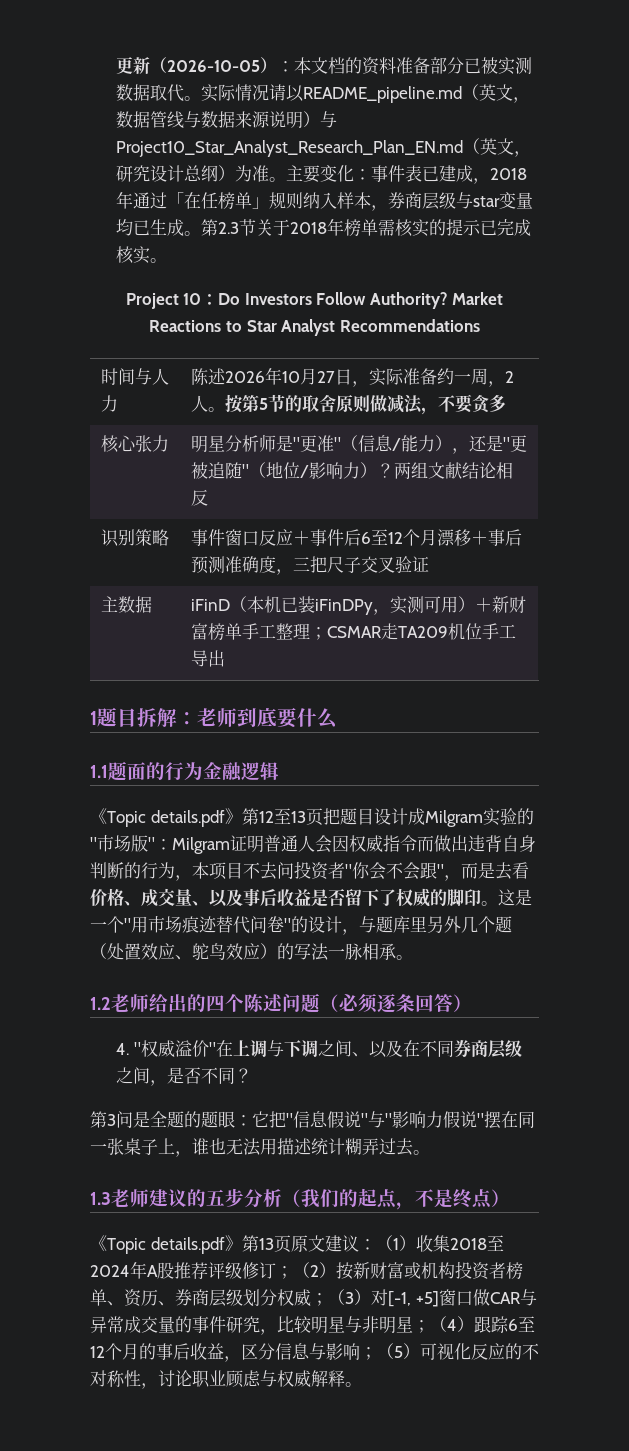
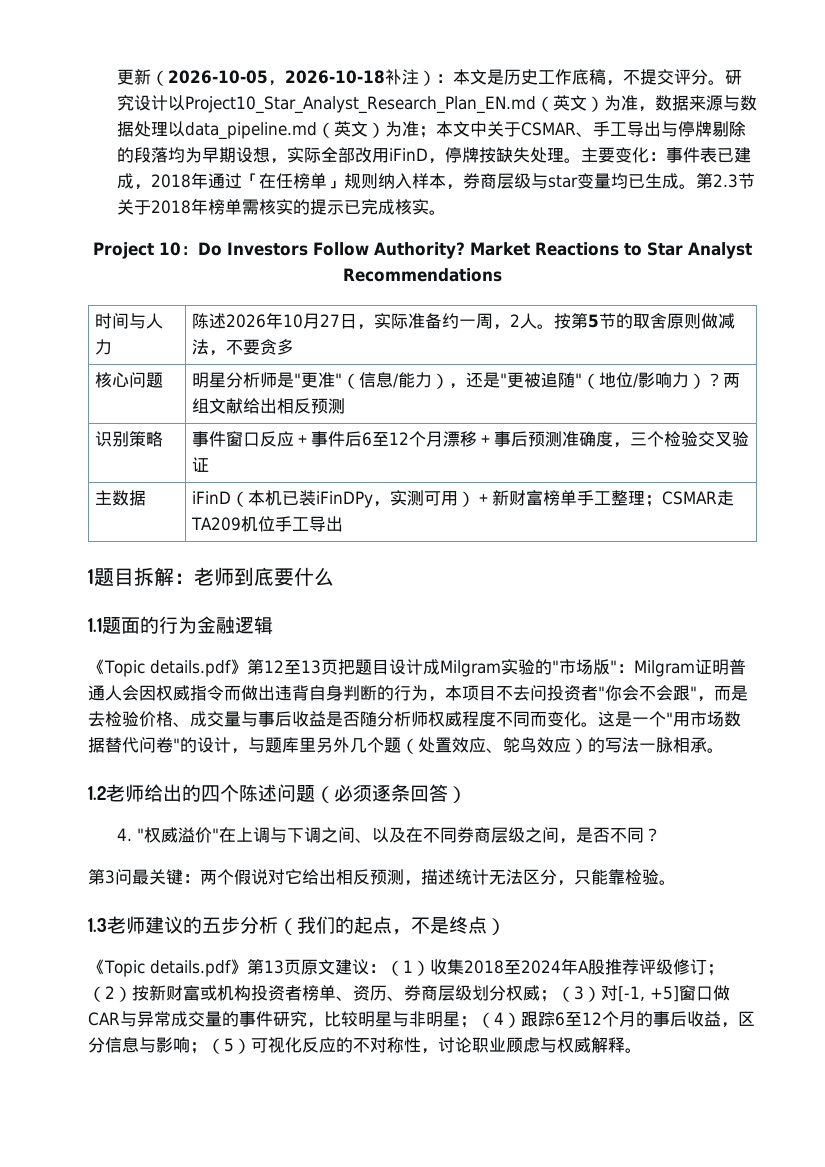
[260,57,533,75] [116,84,531,103] [116,111,338,129] [116,138,532,157] [116,165,270,182] ）：本文档的资料准备部分已被实测数据取代。实际情况请以README_pipeline.md（英文，数据管线与数据来源说明）与Project10_Star_Analyst_Research_Plan_EN.md（英文，研究设计总纲）为准 -> [267,69,742,86] [116,95,757,114] [116,121,746,140] [116,147,564,164] ，2026-10-18补注）：本文是历史工作底稿，不提交评分。研究设计以Project10_Star_Analyst_Research_Plan_EN.md（英文）为准，数据来源与数据处理以data_pipeline.md（英文）为准；本文中关于CSMAR、手工导出与停牌剔除的段落均为早期设想，实际全部改用iFinD，停牌按缺失处理
[135,435,170,452] 张力 -> [129,372,164,388] 问题
[462,462,514,479] [191,489,209,506] 结论相反 -> [243,398,346,414] 给出相反预测
[310,556,362,573] 把尺子 -> [647,431,699,447] 个检验
[512,862,529,879] 看 -> [105,711,139,727] 检验
[192,889,243,907] 、以及 -> [241,711,258,727] 与
[345,888,481,907] 留下了权威的脚印 -> [360,711,581,727] 随分析师权威程度不同而变化
[182,916,217,933] 痕迹 -> [724,711,741,727] [88,737,105,753] 数据
[133,1111,535,1129] [90,1138,413,1157] 是全题的题眼：它把"信息假说"与"影响力假说"摆在同一张桌子上，谁也无法用描述统计糊弄过去 -> [132,869,659,886] 最关键：两个假说对它给出相反预测，描述统计无法区分，只能靠检验

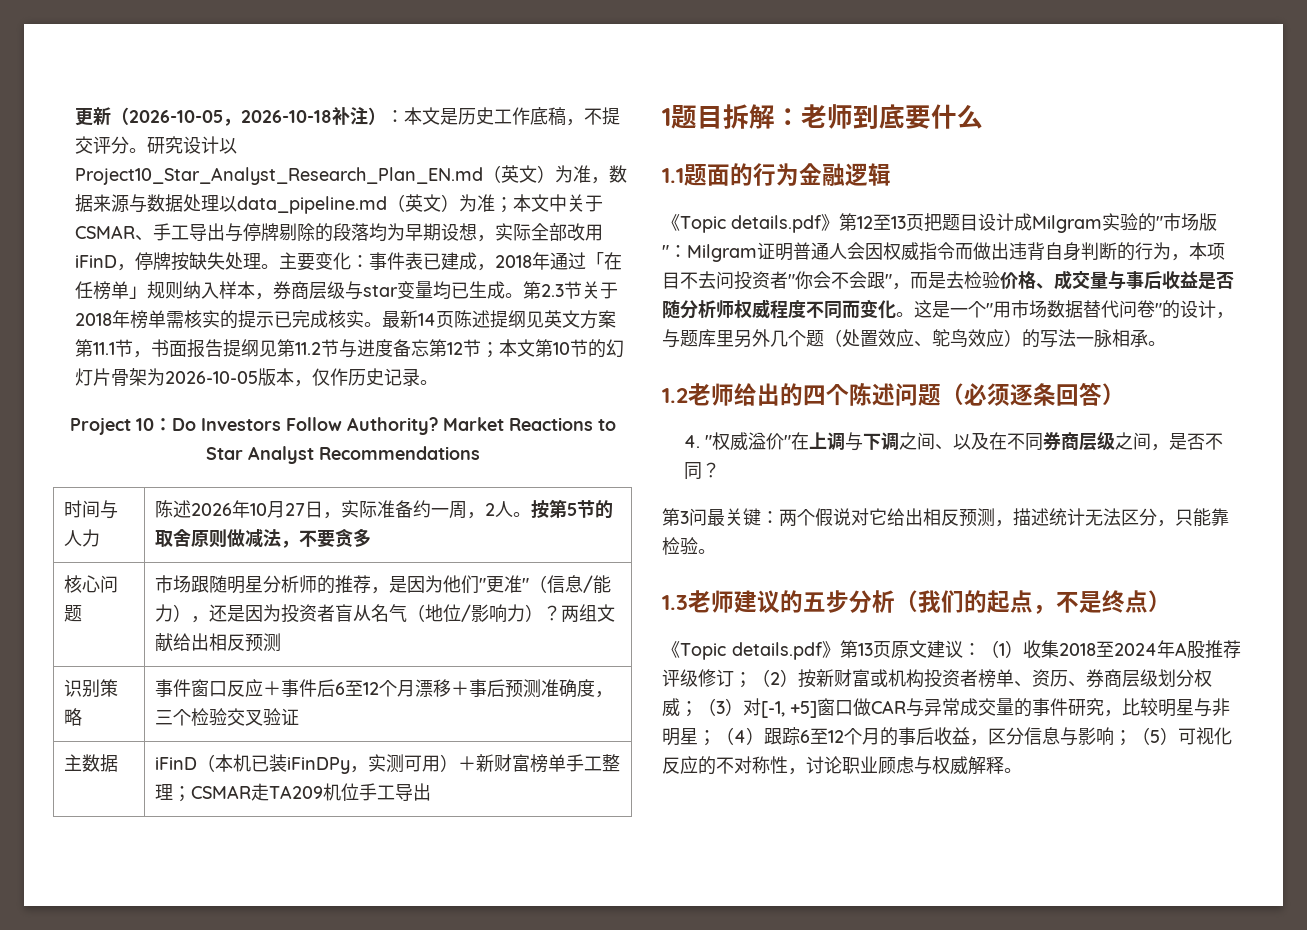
(446, 212) none -> [381,310,616,329] [74,339,624,358] [74,368,438,387] 最新14页陈述提纲见英文方案第11.1节，书面报告提纲见第11.2节与进度备忘第12节；本文第10节的幻灯片骨架为2026-10-05版本，仅作历史记录。
(164, 380) none -> [154,575,227,593] 市场跟随
[277,372,295,388] 是 -> [316,575,479,594] 的推荐，是因为他们
[500,372,583,388] "更被追随" -> [244,604,407,623] 因为投资者盲从名气

